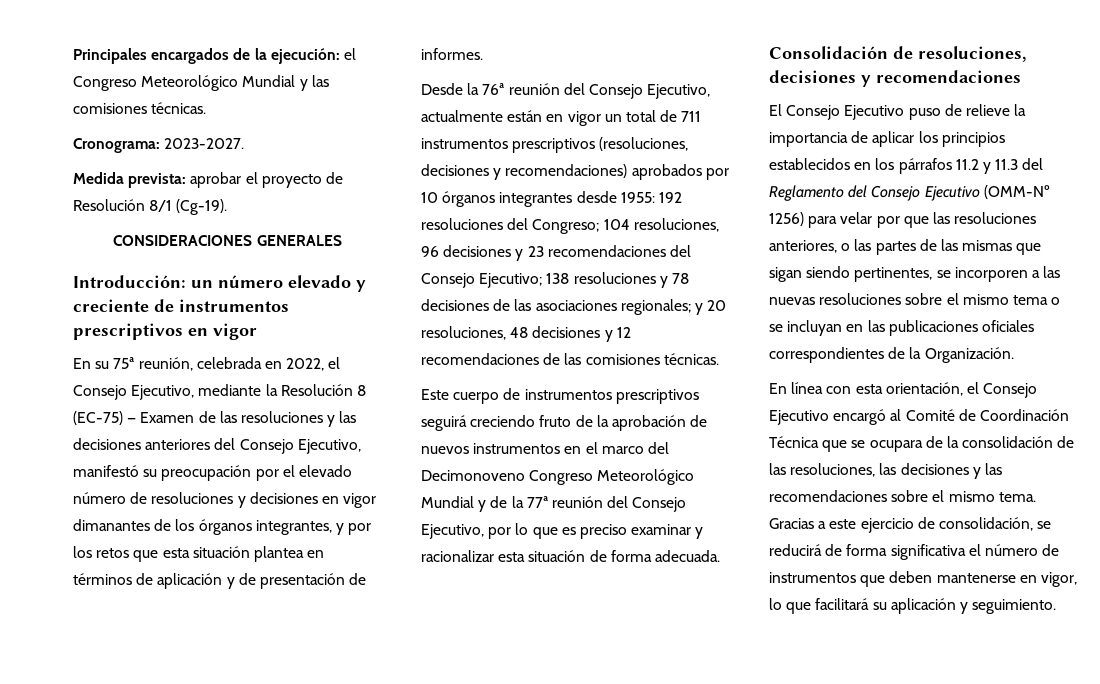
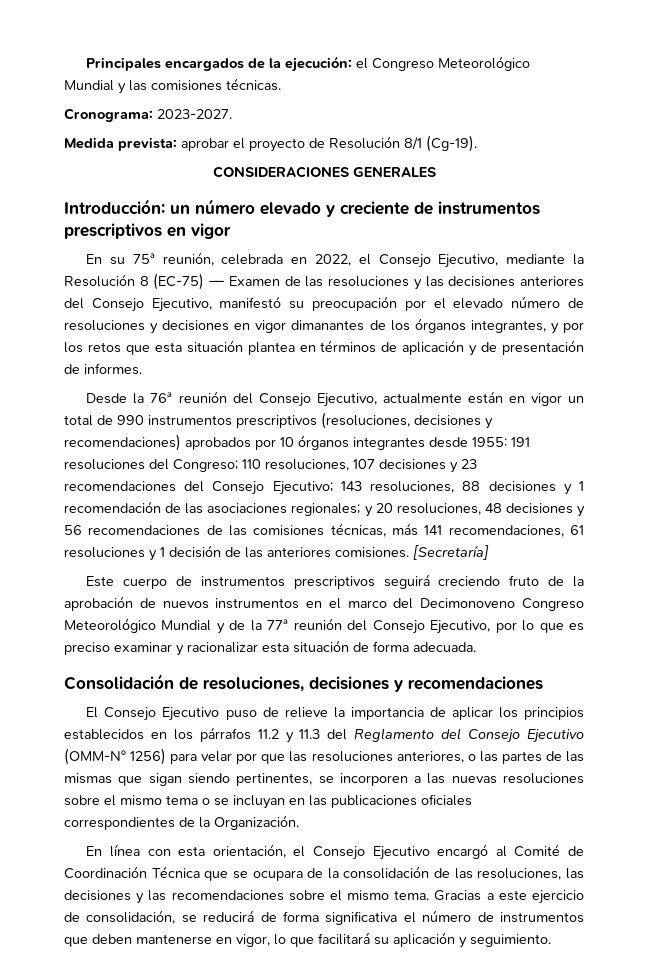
[681,111,702,122] 711 -> [117,415,144,425] 990
[658,192,682,203] 192 -> [511,437,530,447] 191
[603,218,719,232] [421,246,439,257] 104 resoluciones, 96 -> [242,459,375,471] 110 resoluciones, 107
[546,272,689,288] [421,299,489,311] 138 resoluciones y 78 decisiones -> [340,481,584,495] [64,501,161,513] 143 resoluciones, 88 decisiones y 1 recomendación
[616,327,631,338] 12 -> [64,525,82,535] 56
[663,353,719,365] técnicas. -> [330,523,584,537] [64,545,489,561] técnicas, más 141 recomendaciones, 61 resoluciones y 1 decisión de las anteriores comisiones. [Secretaría]

